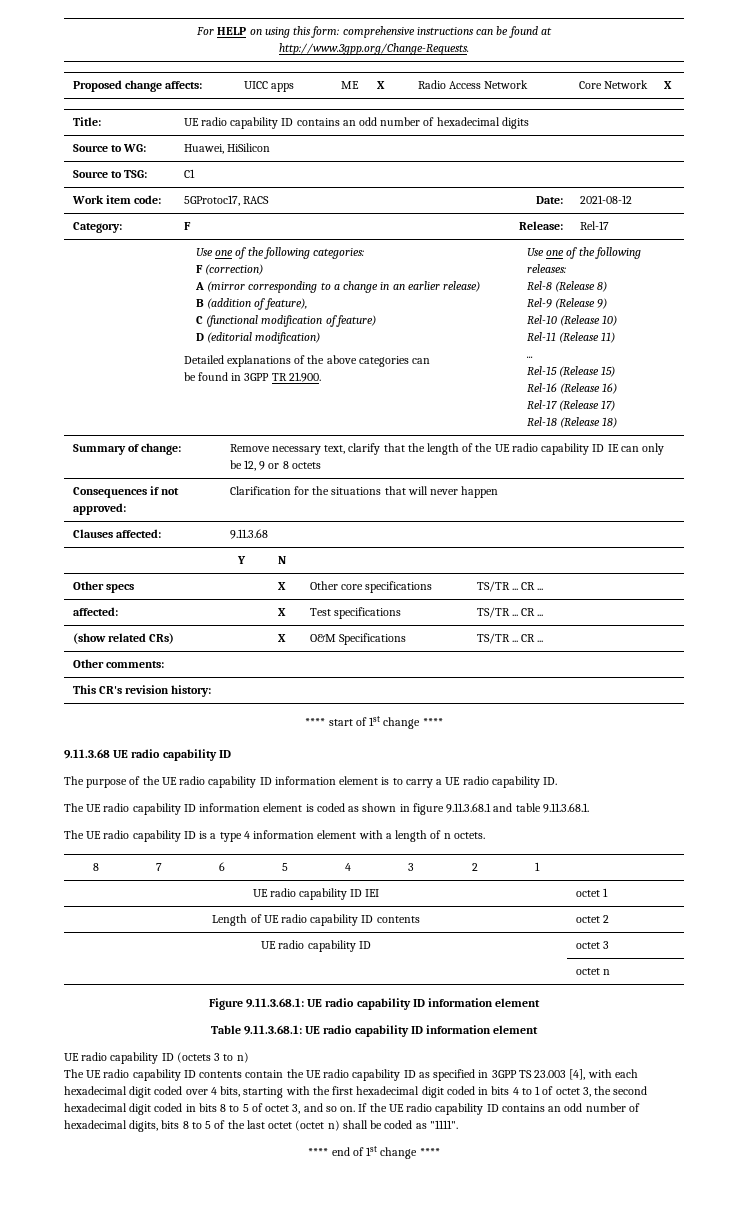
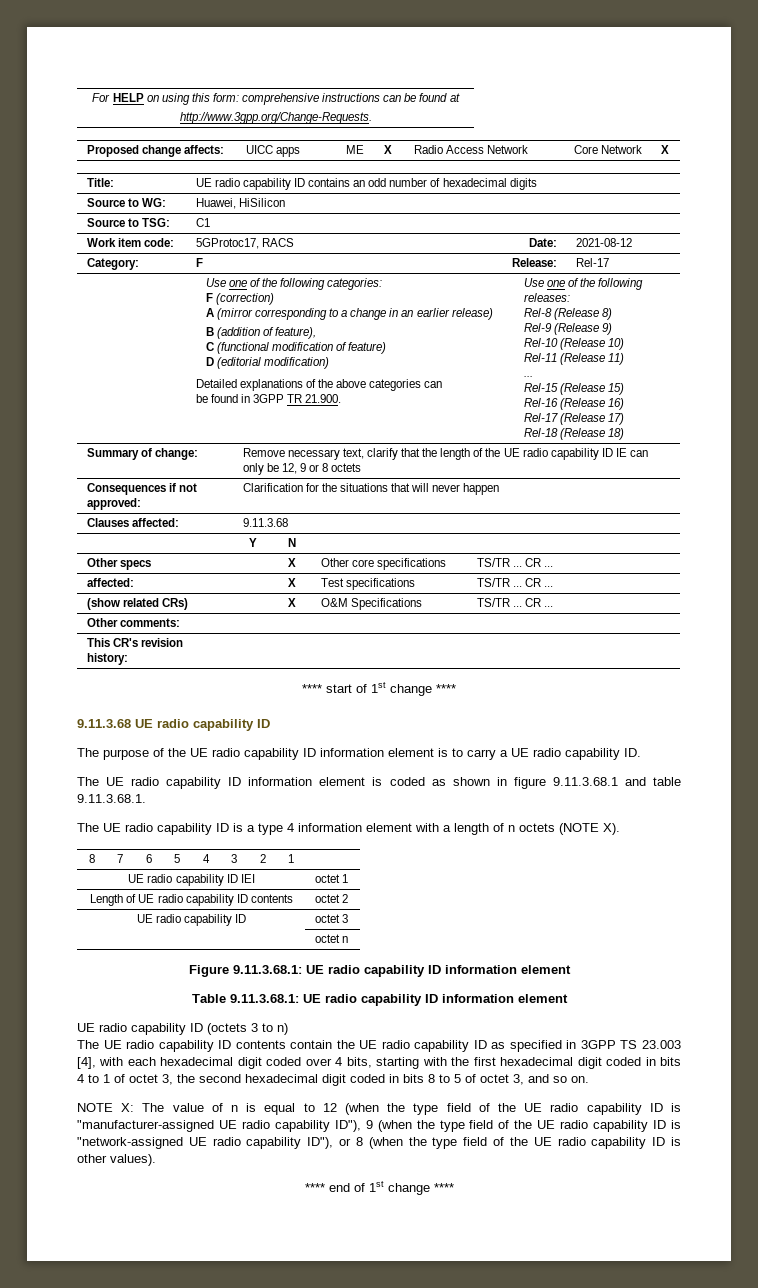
[453,832,485,839] octets. -> [519,823,620,835] octets (NOTE X).
[358,1103,640,1115] [64,1120,458,1132] If the UE radio capability ID contains an odd number of hexadecimal digits, bits 8 to 5 of the last octet (octet n) shall be coded as "1111". -> [77,1103,681,1115] [77,1120,681,1132] [77,1137,681,1149] [77,1154,156,1166] // NOTE X: The value of n is equal to 12 (when the type field of the UE radio capability ID is "manufacturer-assigned UE radio capability ID"), 9 (when the type field of the UE radio capability ID is "network-assigned UE radio capability ID"), or 8 (when the type field of the UE radio capability ID is other values).

